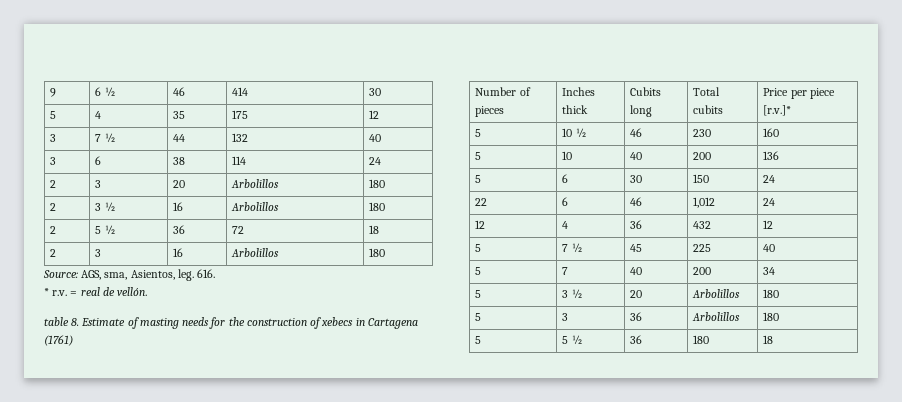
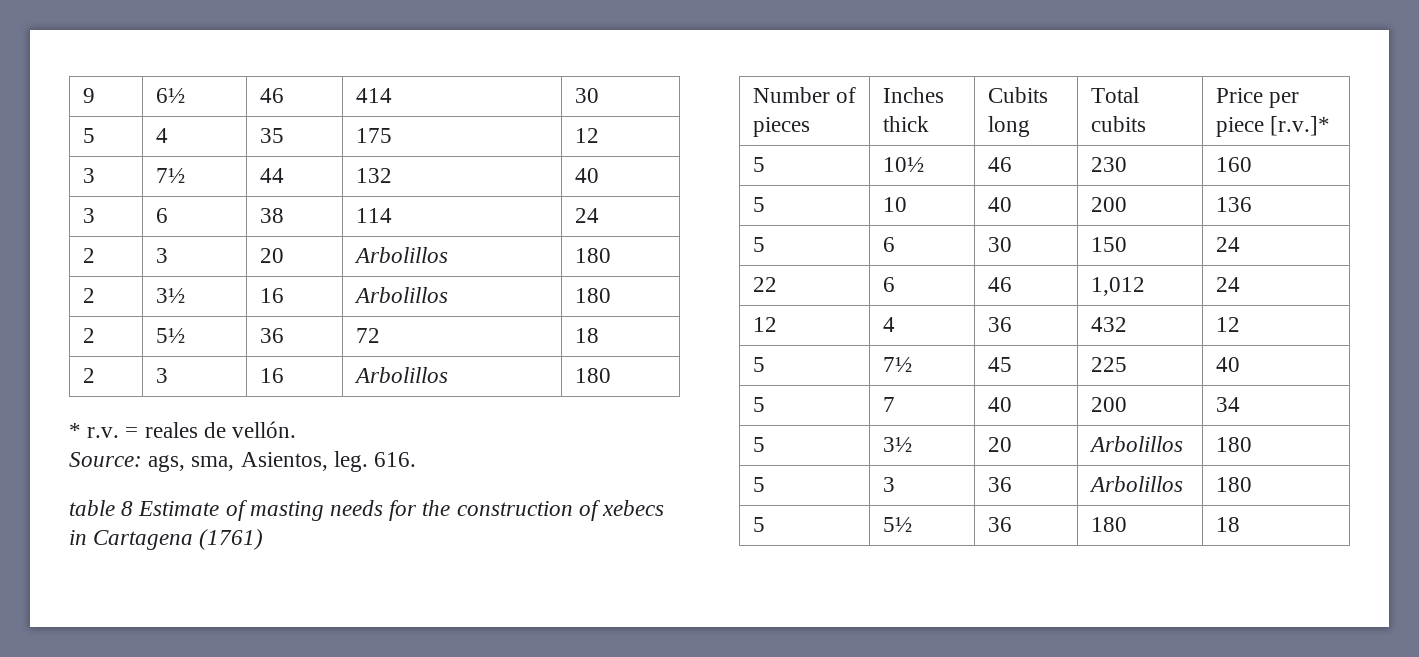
[95,87,115,97] 6 ½ -> [155,88,185,103] 6½
[95,133,115,143] 7 ½ -> [155,168,185,183] 7½
[95,202,115,212] 3 ½ -> [155,288,185,303] 3½
[95,225,115,235] 5 ½ -> [155,328,185,343] 5½
(386, 252) none -> [69,421,297,438] // * r.v. = reales de vellón.
[81,270,102,280] AGS, -> [148,455,186,472] ags,
[44,287,148,296] // * r.v. = real de vellón. -> (417, 459) none
[71,318,80,326] 8. -> [121,501,134,516] 8
[562,128,586,138] 10 ½ -> [882,157,924,172] 10½
[562,243,582,253] 7 ½ -> [882,357,912,372] 7½
[562,289,582,299] 3 ½ -> [882,437,912,452] 3½
[562,335,582,345] 5 ½ -> [882,517,912,532] 5½

